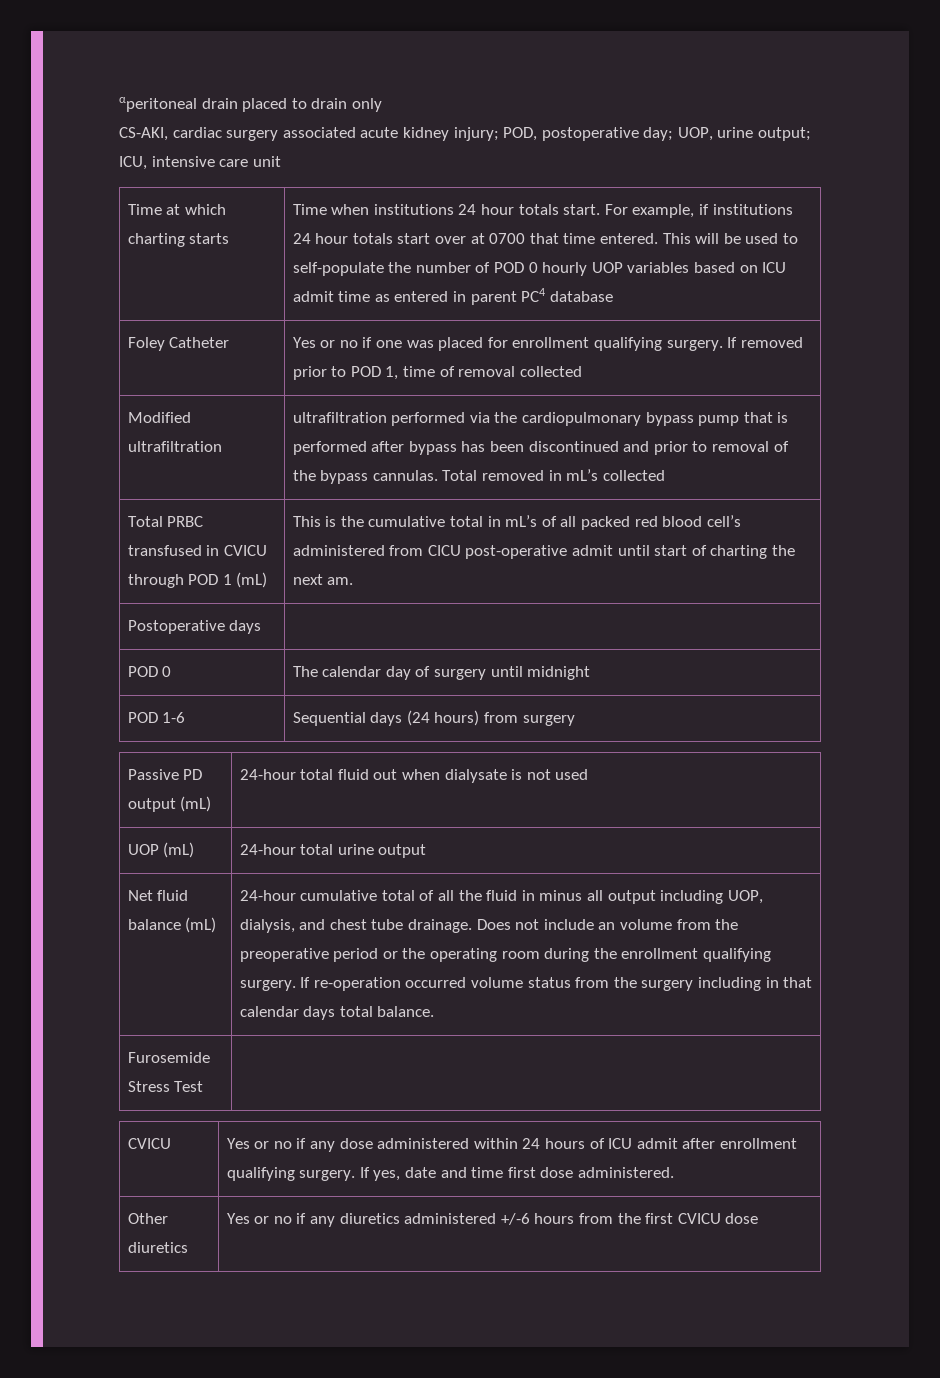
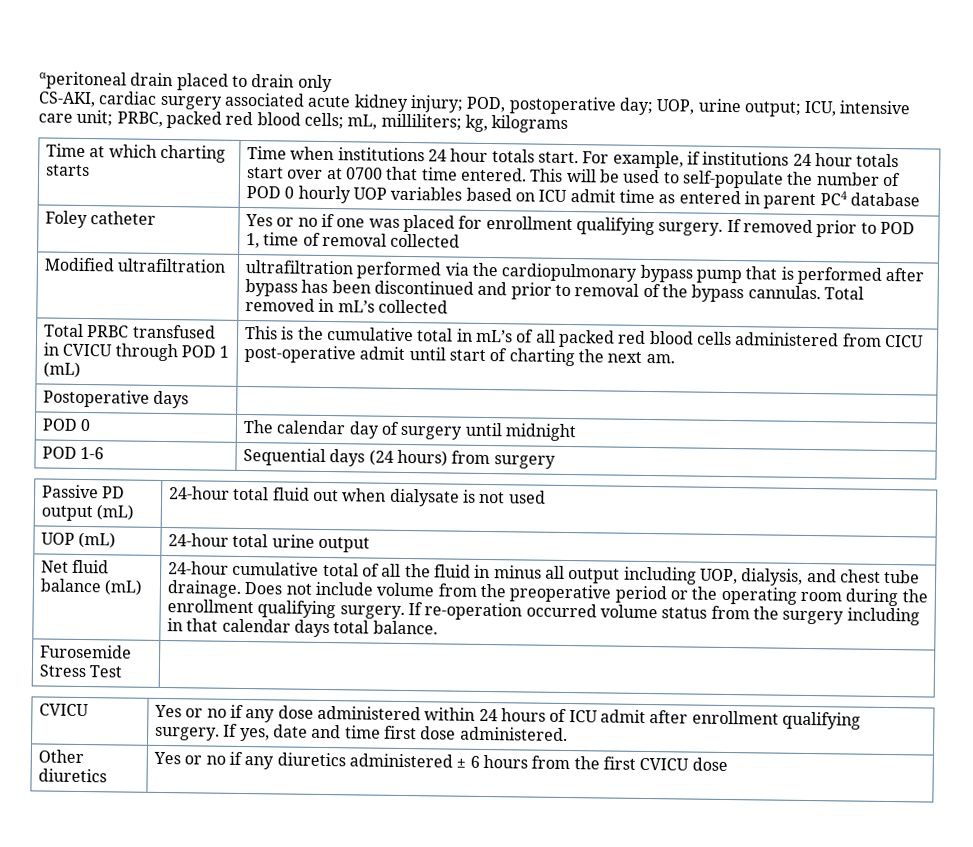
[252,156,281,167] unit -> [76,109,569,133] unit; PRBC, packed red blood cells; mL, milliliters; kg, kilograms
[169,337,230,348] Catheter -> [90,211,157,225] catheter
[706,515,741,527] cell’s -> [695,331,732,346] cells
[598,922,616,930] an -> (375, 588) none
[500,1213,530,1225] +/-6 -> [456,755,480,768] ± 6

